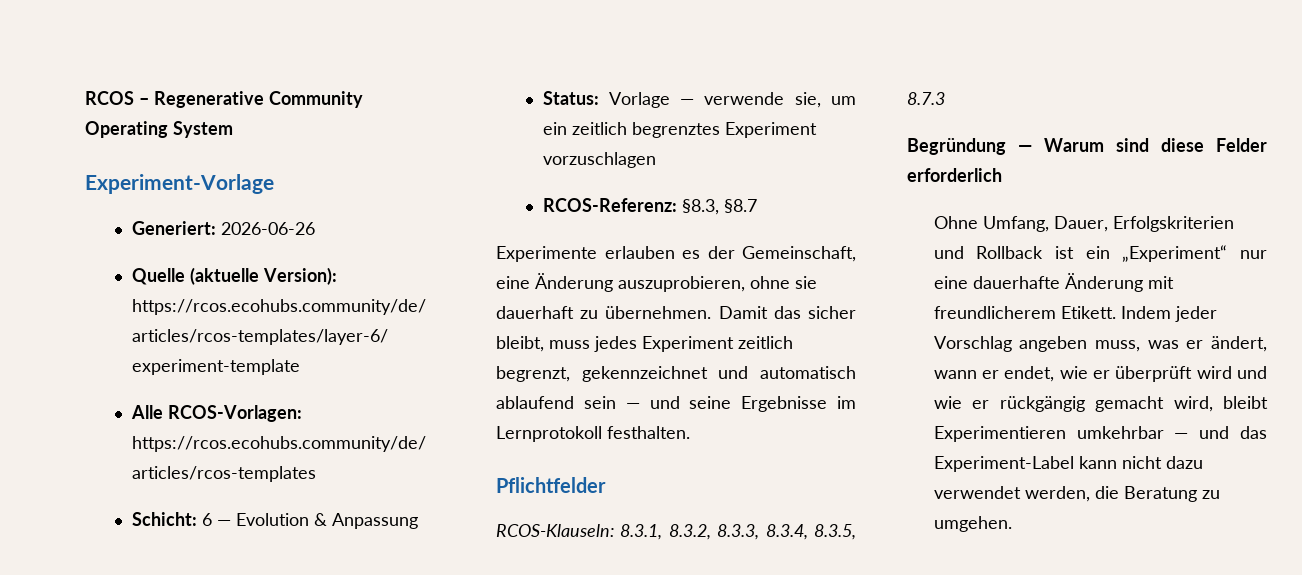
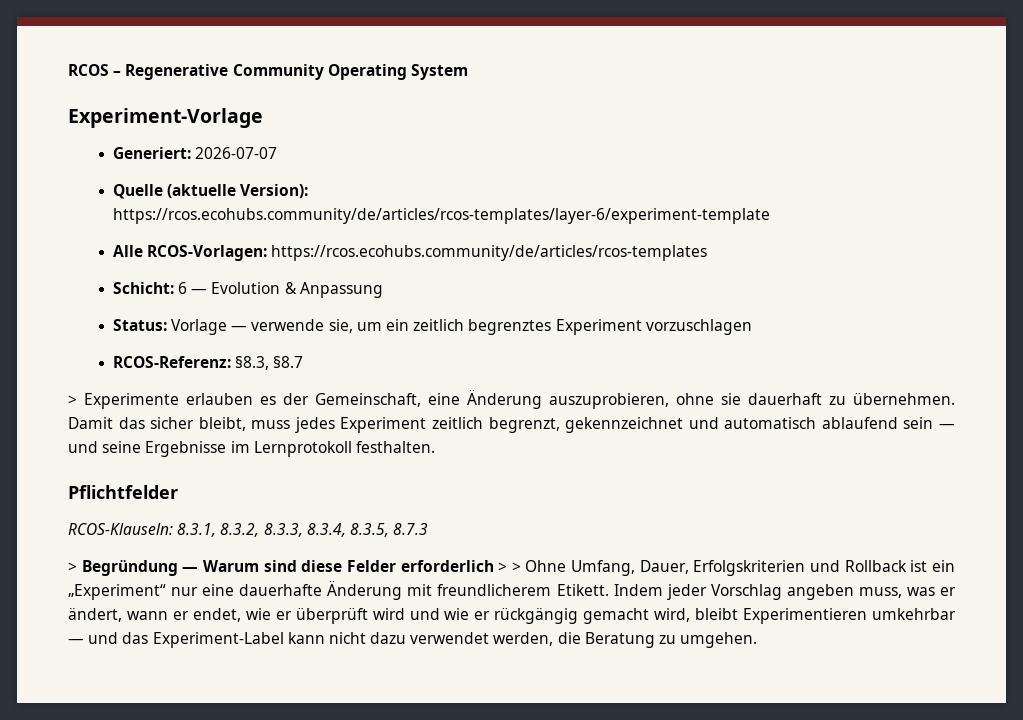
[220,222,315,235] 2026-06-26 -> [195,147,278,159] 2026-07-07
(757, 206) none -> [68,395,77,405] >
(945, 98) none -> [68,562,77,572] >
(1002, 175) // -> [498,562,521,572] > >

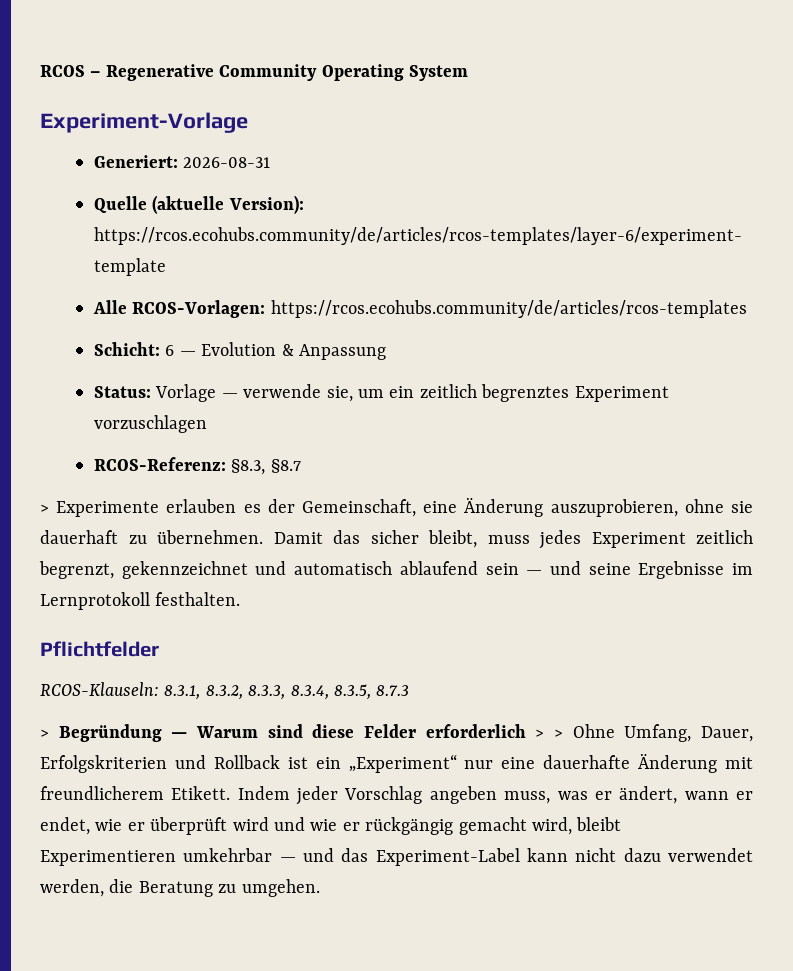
[195,147,278,159] 2026-07-07 -> [183,157,271,168] 2026-08-31

